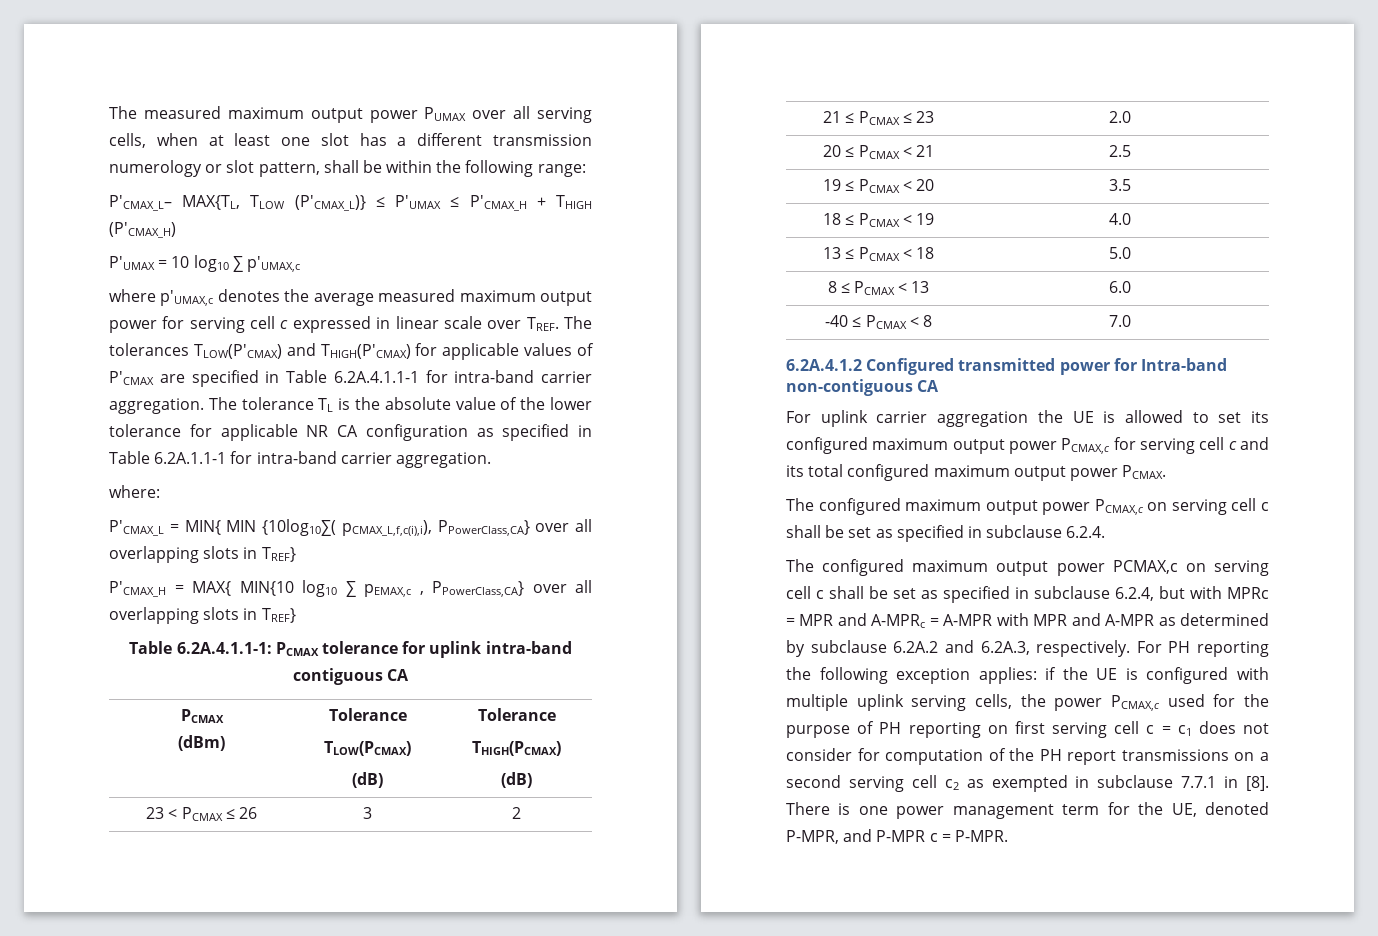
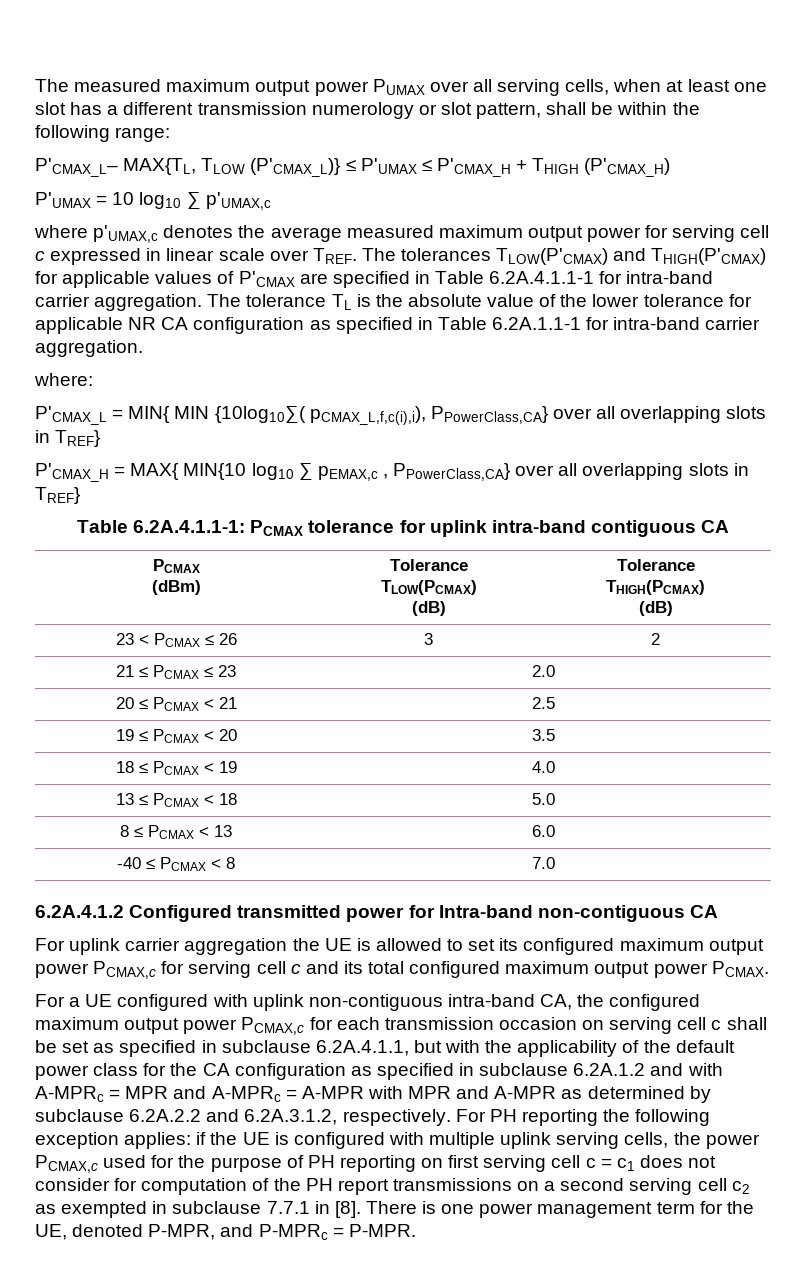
[786,498,1144,515] The configured maximum output power PCMAX,c -> [35,994,701,1011] [35,1017,577,1035] For a UE configured with uplink non-contiguous intra-band CA, the configured maximum output power PCMAX,c for each transmission occasion
[1066,526,1106,538] [786,559,1269,576] [786,586,1269,603] 6.2.4. // The configured maximum output power PCMAX,c on serving cell c shall be set as specified in subclause 6.2.4, but with MPRc -> [315,1040,735,1057] [35,1063,723,1080] [35,1086,104,1102] 6.2A.4.1.1, but with the applicability of the default power class for the CA configuration as specified in subclause 6.2A.1.2 and with A-MPRc
[893,640,1030,655] 6.2A.2 and 6.2A.3, -> [129,1109,338,1125] 6.2A.2.2 and 6.2A.3.1.2,
[876,830,938,842] P-MPR c -> [258,1224,328,1240] P-MPRc

